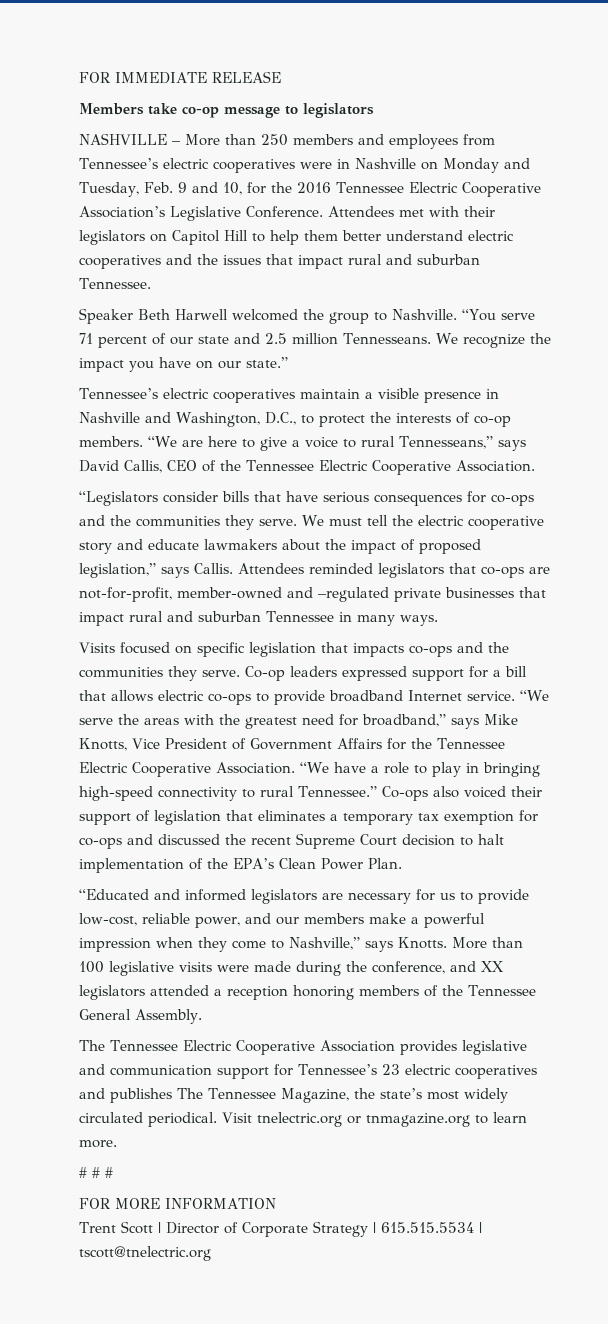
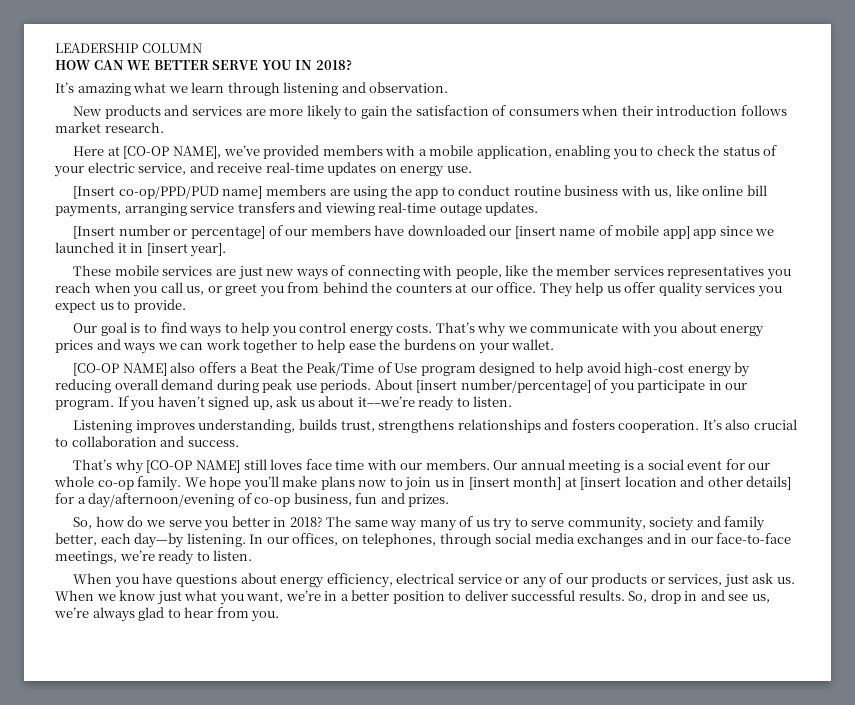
[79,71,281,84] [79,103,374,118] [79,133,495,149] [79,158,530,173] [79,182,541,197] [79,206,495,221] [79,230,514,245] [79,254,480,269] [79,278,151,289] [79,308,535,324] [79,333,551,348] [79,357,288,372] [79,388,499,403] [79,412,511,427] [79,436,526,451] [79,460,535,475] [79,491,534,506] [79,515,544,530] [79,539,481,554] [79,563,550,578] [79,587,546,602] [79,611,438,626] [79,642,509,657] [79,666,527,681] [79,690,549,705] [79,714,518,729] [79,738,505,751] [79,762,540,777] [79,786,542,801] [79,810,538,825] [79,833,504,849] [79,858,402,873] [79,889,529,904] [79,913,485,928] [79,937,523,952] [79,961,504,976] [79,985,536,1000] [79,1009,202,1024] [79,1040,527,1055] [79,1064,537,1079] [79,1088,508,1103] [79,1112,527,1127] [79,1140,117,1148] [79,1167,113,1178] [79,1198,276,1209] [79,1221,482,1237] [79,1246,211,1261] FOR IMMEDIATE RELEASE // Members take co-op message to legislators // NASHVILLE – More than 250 members and employees from Tennessee’s electric cooperatives were in Nashville on Monday and Tuesday, Feb. 9 and 10, for the 2016 Tennessee Electric Cooperative Association’s Legislative Conference. Attendees met with their legislators on Capitol Hill to help them better understand electric cooperatives and the issues that impact rural and suburban Tennessee. // Speaker Beth Harwell welcomed the group to Nashville. “You serve 71 percent of our state and 2.5 million Tennesseans. We recognize the impact you have on our state.” // Tennessee’s electric cooperatives maintain a visible presence in Nashville and Washington, D.C., to protect the interests of co-op members. “We are here to give a voice to rural Tennesseans,” says David Callis, CEO of the Tennessee Electric Cooperative Association. // “Legislators consider bills that have serious consequences for co-ops and the communities they serve. We must tell the electric cooperative story and educate lawmakers about the impact of proposed legislation,” says Callis. Attendees reminded legislators that co-ops are not-for-profit, member-owned and –regulated private businesses that impact rural and suburban Tennessee in many ways. // Visits focused on specific legislation that impacts co-ops and the communities they serve. Co-op leaders expressed support for a bill that allows electric co-ops to provide broadband Internet service. “We serve the areas with the greatest need for broadband,” says Mike Knotts, Vice President of Government Affairs for the Tennessee Electric Cooperative Association. “We have a role to play in bringing high-speed connectivity to rural Tennessee.” Co-ops also voiced their support of legislation that eliminates a temporary tax exemption for co-ops and discussed the recent Supreme Court decision to halt implementation of the EPA’s Clean Power Plan. // “Educated and informed legislators are necessary for us to provide low-cost, reliable power, and our members make a powerful impression when they come to Nashville,” says Knotts. More than 100 legislative visits were made during the conference, and XX legislators attended a reception honoring members of the Tennessee General Assembly. // The Tennessee Electric Cooperative Association provides legislative and communication support for Tennessee’s 23 electric cooperatives and publishes The Tennessee Magazine, the state’s most widely circulated periodical. Visit tnelectric.org or tnmagazine.org to learn more. // # # # // FOR MORE INFORMATION // Trent Scott | Director of Corporate Strategy | 615.515.5534 | tscott@tnelectric.org -> [55,43,202,53] [55,59,352,70] [55,82,449,96] [73,105,787,120] [55,122,164,133] [73,145,778,160] [54,162,472,177] [73,185,767,199] [55,202,539,217] [73,225,775,239] [55,242,227,257] [73,265,791,280] [55,282,782,297] [55,299,186,313] [73,322,765,337] [55,339,555,354] [73,362,751,377] [55,379,748,394] [55,396,513,411] [73,419,797,433] [55,436,239,447] [73,459,771,474] [54,476,792,491] [55,493,450,508] [73,516,766,531] [55,533,792,548] [55,550,253,565] [73,573,795,588] [55,590,770,605] [54,607,280,622] LEADERSHIP COLUMN // HOW CAN WE BETTER SERVE YOU IN 2018? // It’s amazing what we learn through listening and observation. // New products and services are more likely to gain the satisfaction of consumers when their introduction follows market research. // Here at [CO-OP NAME], we’ve provided members with a mobile application, enabling you to check the status of your electric service, and receive real-time updates on energy use. // [Insert co-op/PPD/PUD name] members are using the app to conduct routine business with us, like online bill payments, arranging service transfers and viewing real-time outage updates. // [Insert number or percentage] of our members have downloaded our [insert name of mobile app] app since we launched it in [insert year]. // These mobile services are just new ways of connecting with people, like the member services representatives you reach when you call us, or greet you from behind the counters at our office. They help us offer quality services you expect us to provide. // Our goal is to find ways to help you control energy costs. That’s why we communicate with you about energy prices and ways we can work together to help ease the burdens on your wallet. // [CO-OP NAME] also offers a Beat the Peak/Time of Use program designed to help avoid high-cost energy by reducing overall demand during peak use periods. About [insert number/percentage] of you participate in our program. If you haven’t signed up, ask us about it––we’re ready to listen. // Listening improves understanding, builds trust, strengthens relationships and fosters cooperation. It’s also crucial to collaboration and success. // That’s why [CO-OP NAME] still loves face time with our members. Our annual meeting is a social event for our whole co-op family. We hope you’ll make plans now to join us in [insert month] at [insert location and other details] for a day/afternoon/evening of co-op business, fun and prizes. // So, how do we serve you better in 2018? The same way many of us try to serve community, society and family better, each day—by listening. In our offices, on telephones, through social media exchanges and in our face-to-face meetings, we’re ready to listen. // When you have questions about energy efficiency, electrical service or any of our products or services, just ask us. When we know just what you want, we’re in a better position to deliver successful results. So, drop in and see us, we’re always glad to hear from you.

